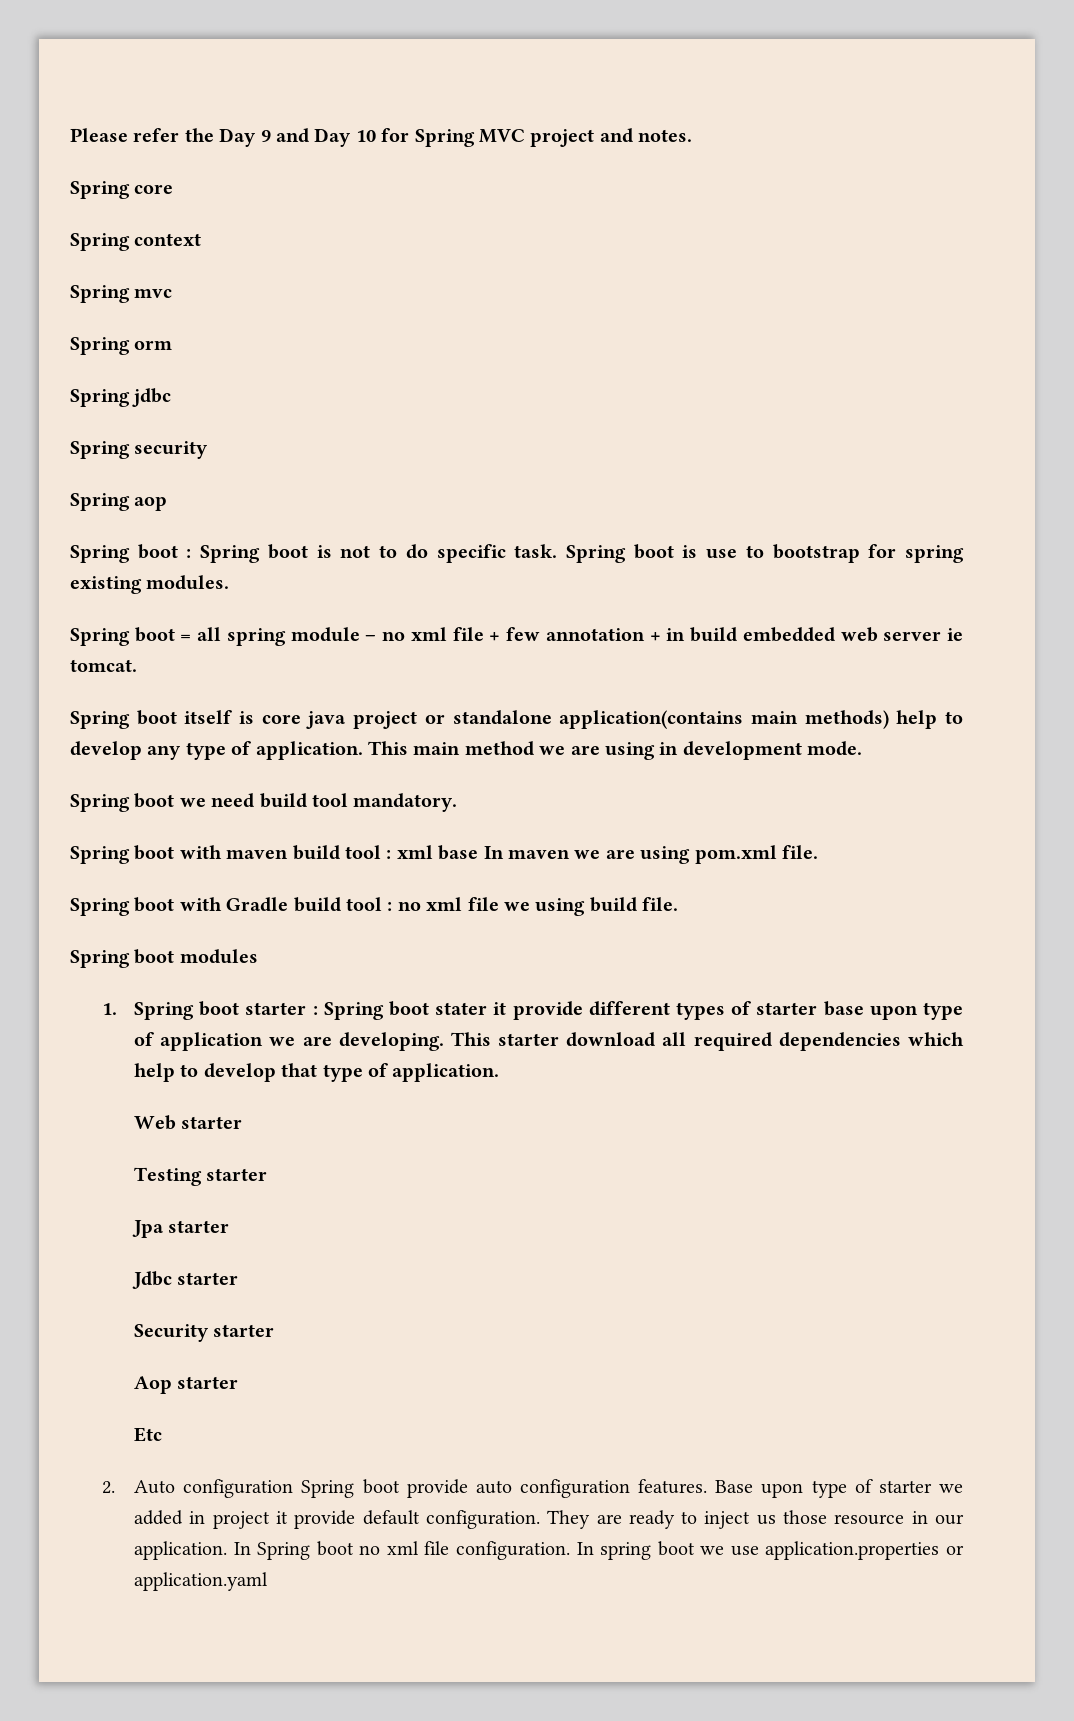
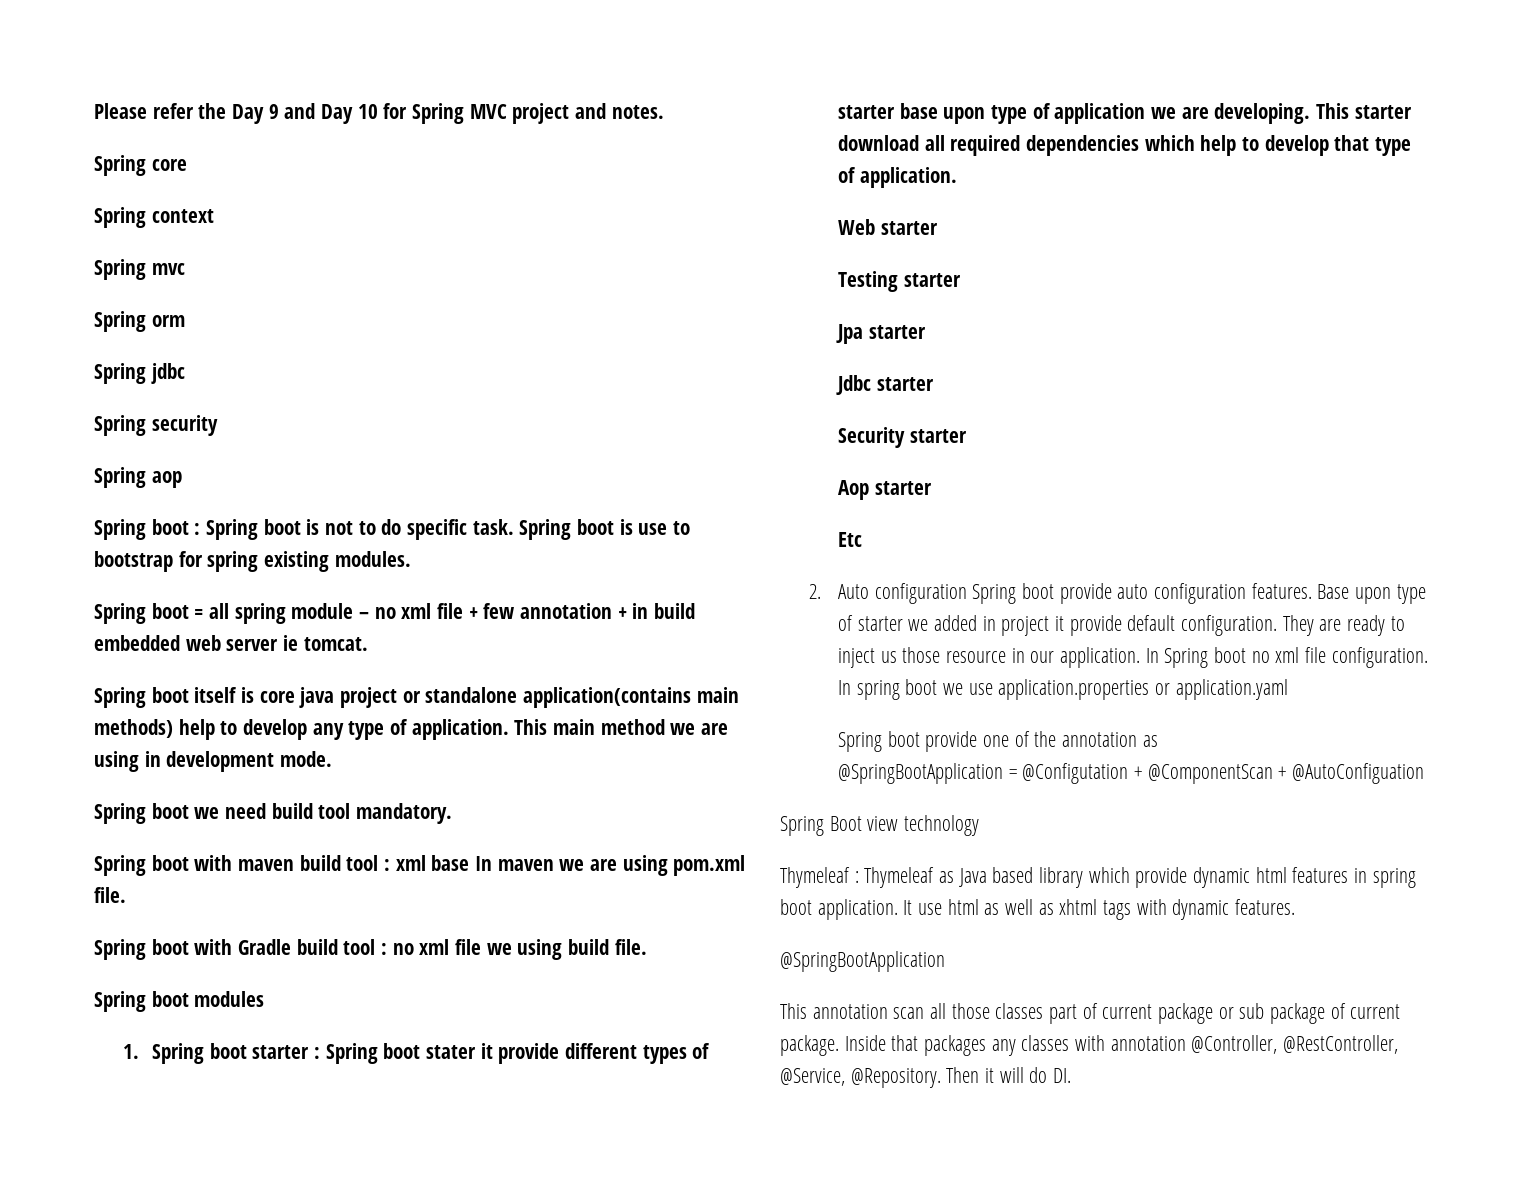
(269, 1581) none -> [838,731,1158,752] [838,763,1425,784] [780,815,980,836] [780,867,1416,888] [780,899,1296,920] [780,951,945,972] [780,1003,1401,1024] [780,1035,1399,1056] [780,1067,1072,1088] // Spring boot provide one of the annotation as // @SpringBootApplication = @Configutation + @ComponentScan + @AutoConfiguation // Spring Boot view technology // Thymeleaf : Thymeleaf as Java based library which provide dynamic html features in spring boot application. It use html as well as xhtml tags with dynamic features. // @SpringBootApplication // This annotation scan all those classes part of current package or sub package of current package. Inside that packages any classes with annotation @Controller, @RestController, @Service, @Repository. Then it will do DI.

